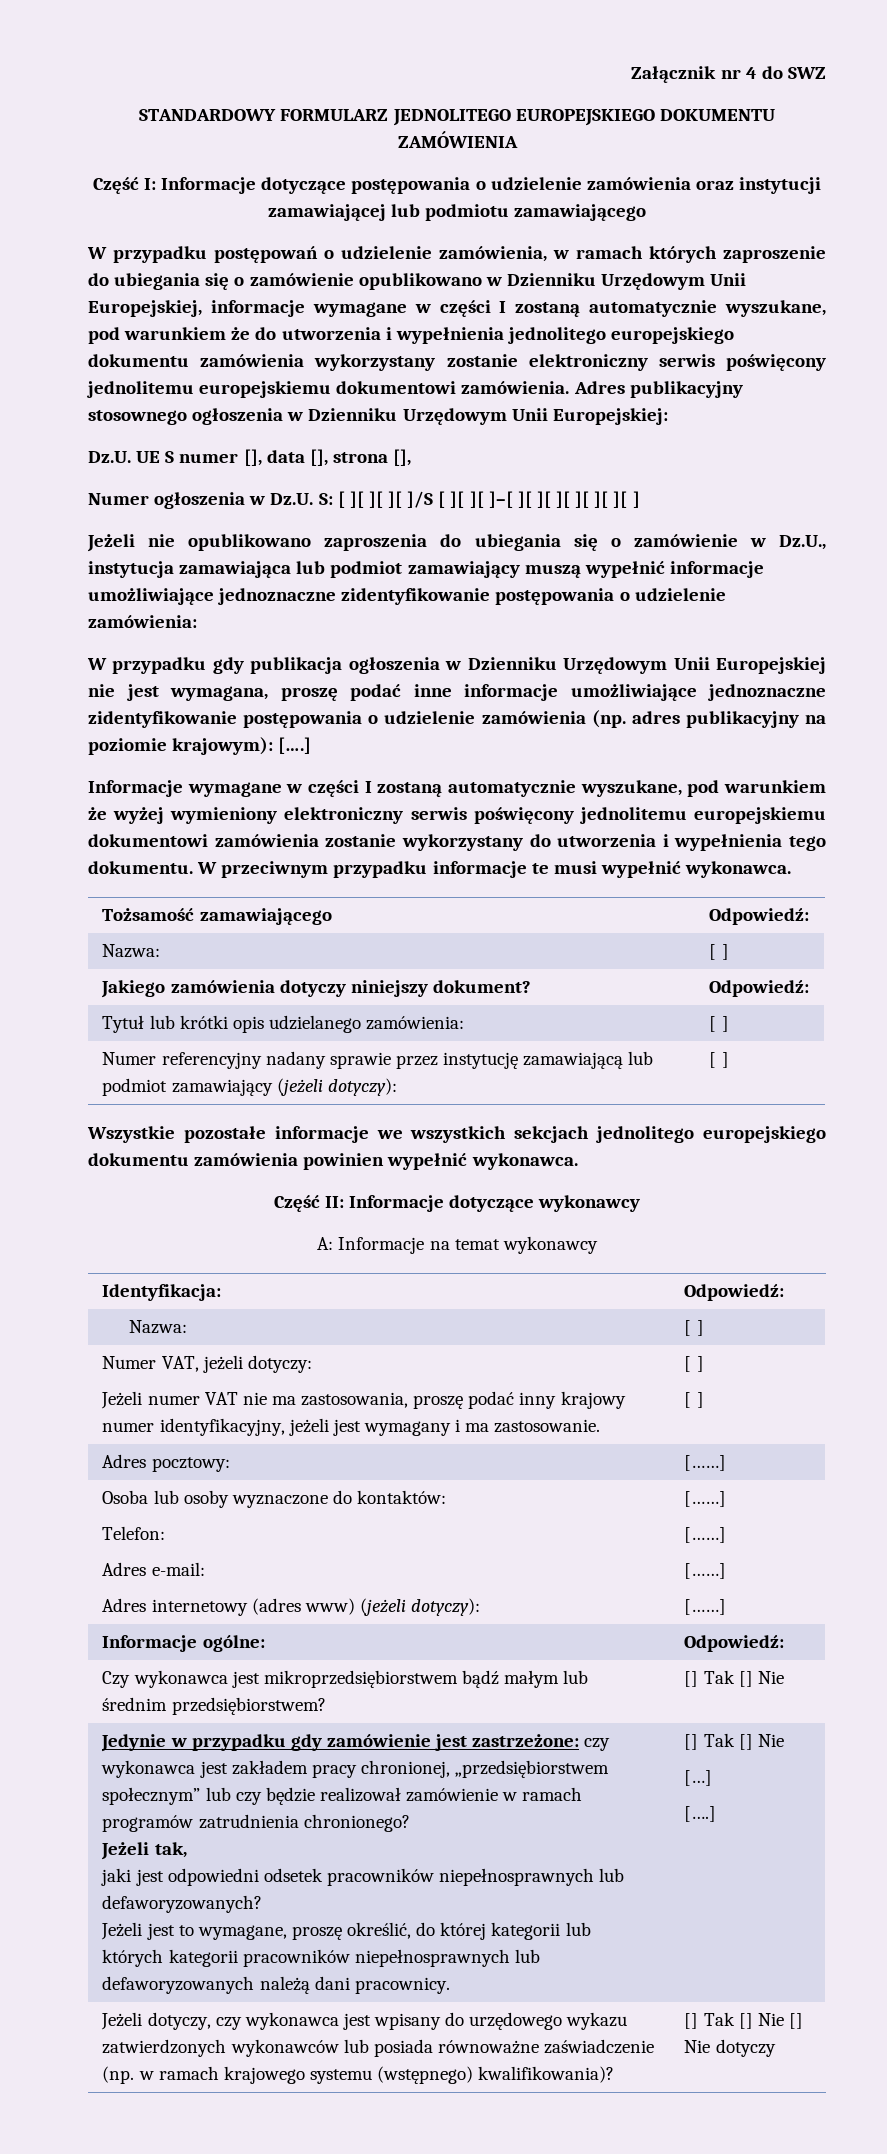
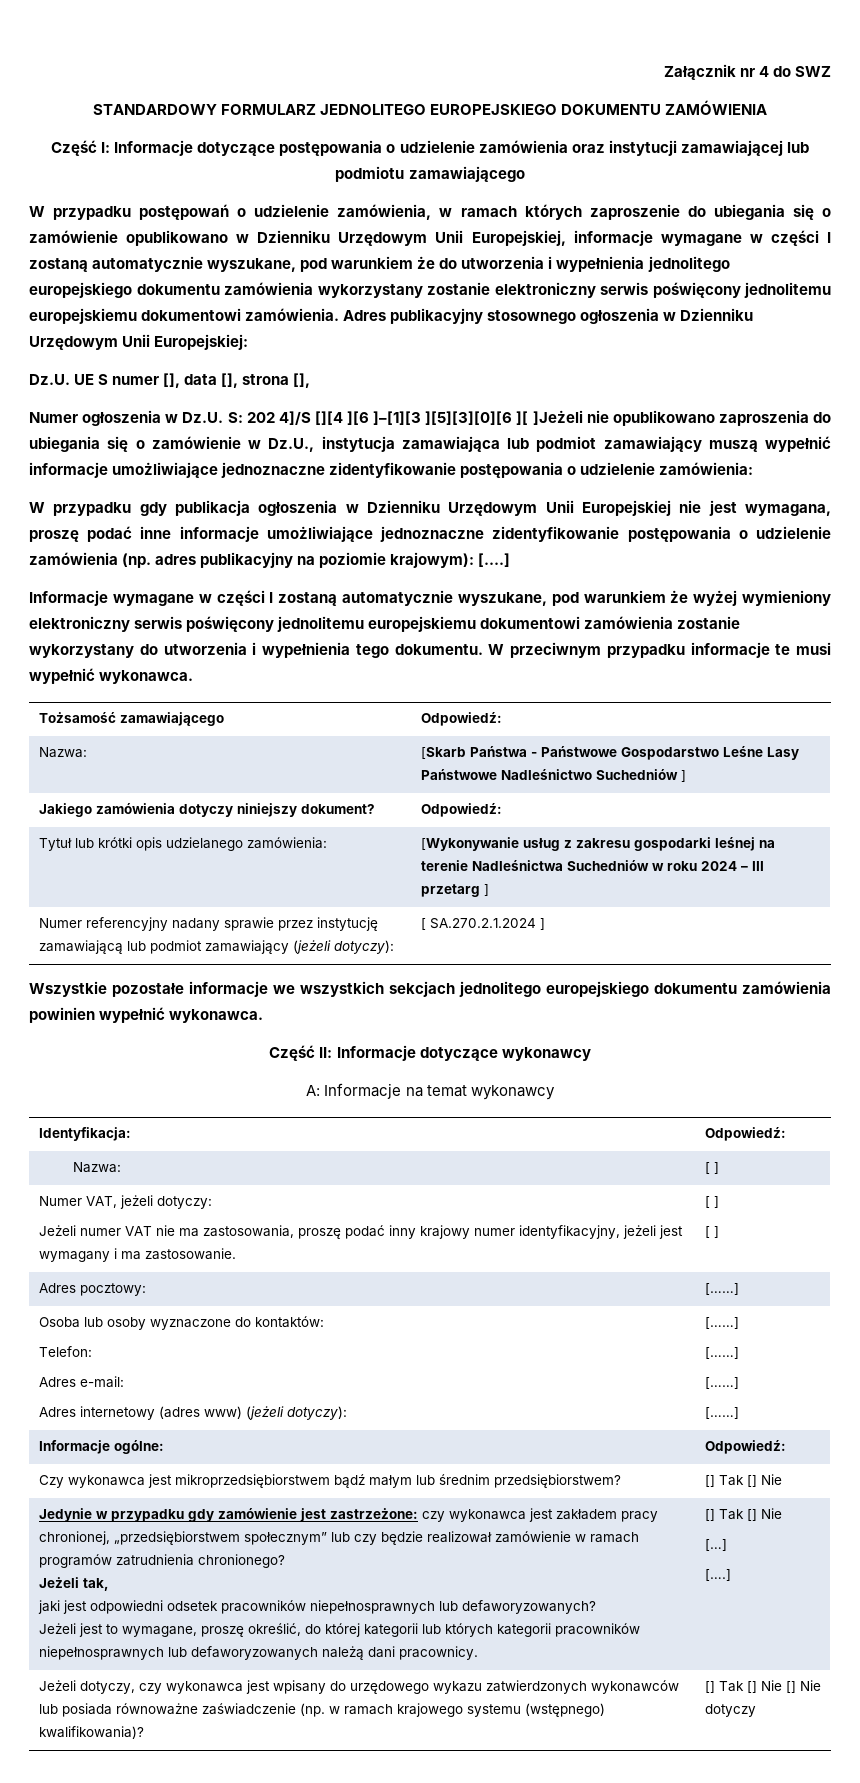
[337,491,640,508] [87,534,135,552] [ ][ ][ ][ ]/S [ ][ ][ ]–[ ][ ][ ][ ][ ][ ][ ] // Jeżeli -> [246,410,583,425] 202 4]/S [][4 ][6 ]–[1][3 ][5][3][0][6 ][ ]Jeżeli
[709,944,717,960] [ -> [420,746,799,760] [420,769,678,780] [Skarb Państwa - Państwowe Gospodarstwo Leśne Lasy Państwowe Nadleśnictwo Suchedniów
[709,1016,717,1032] [ -> [420,837,775,851] [420,860,764,871] [420,884,480,897] [Wykonywanie usług z zakresu gospodarki leśnej na terenie Nadleśnictwa Suchedniów w roku 2024 – III przetarg
(717, 1060) none -> [429,918,536,929] SA.270.2.1.2024

